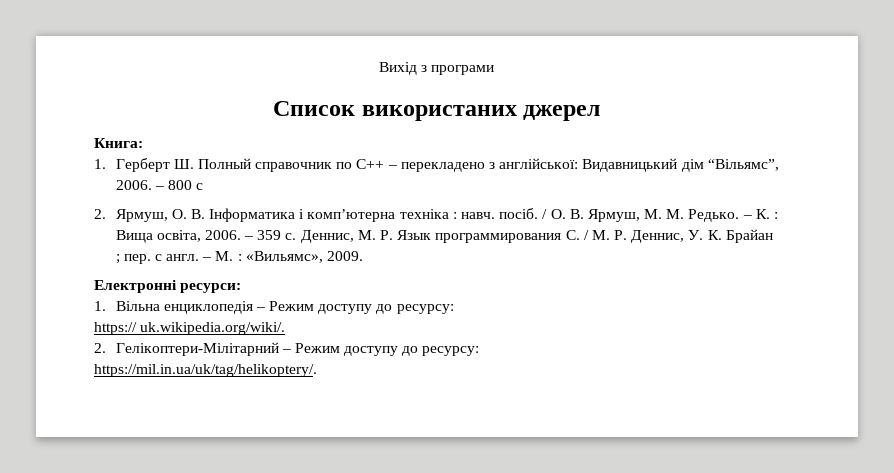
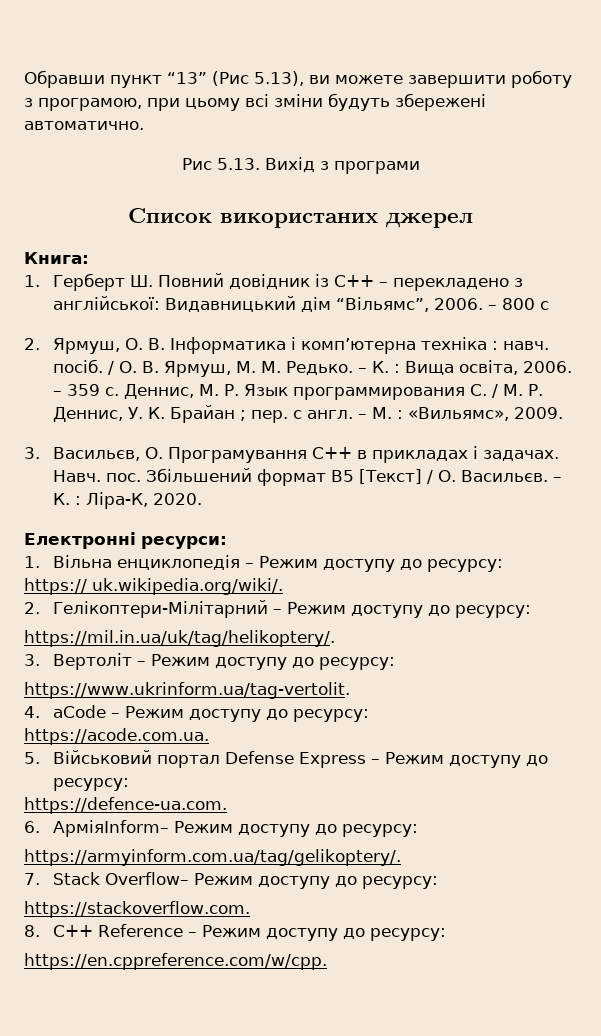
(378, 68) none -> [24,70,572,88] [24,93,486,111] [24,121,144,130] [181,158,260,170] Обравши пункт “13” (Рис 5.13), ви можете завершити роботу з програмою, при цьому всі зміни будуть збережені автоматично. // Рис 5.13.
[197,158,353,172] Полный справочник по -> [157,273,329,289] Повний довідник із
(363, 256) none -> [24,446,559,463] [52,468,562,486] [52,492,202,509] // 3. Васильєв, О. Програмування С++ в прикладах і задачах. Навч. пос. Збільшений формат В5 [Текст] / О. Васильєв. – К. : Ліра-К, 2020.
(317, 370) none -> [24,653,395,670] [24,682,350,699] [24,705,369,722] [24,728,209,745] [24,750,548,768] [52,778,129,791] [24,797,227,814] [24,820,418,837] [24,849,401,866] [24,872,438,889] [24,901,250,918] [24,924,446,941] [24,953,327,970] // 3. Вертоліт – Режим доступу до ресурсу: // https://www.ukrinform.ua/tag-vertolit. // 4. aCode – Режим доступу до ресурсу: // https://acode.com.ua. // 5. Військовий портал Defense Express – Режим доступу до ресурсу: // https://defence-ua.com. // 6. АрміяInform– Режим доступу до ресурсу: // https://armyinform.com.ua/tag/gelikoptery/. // 7. Stack Overflow– Режим доступу до ресурсу: // https://stackoverflow.com. // 8. C++ Reference – Режим доступу до ресурсу: // https://en.cppreference.com/w/cpp.

